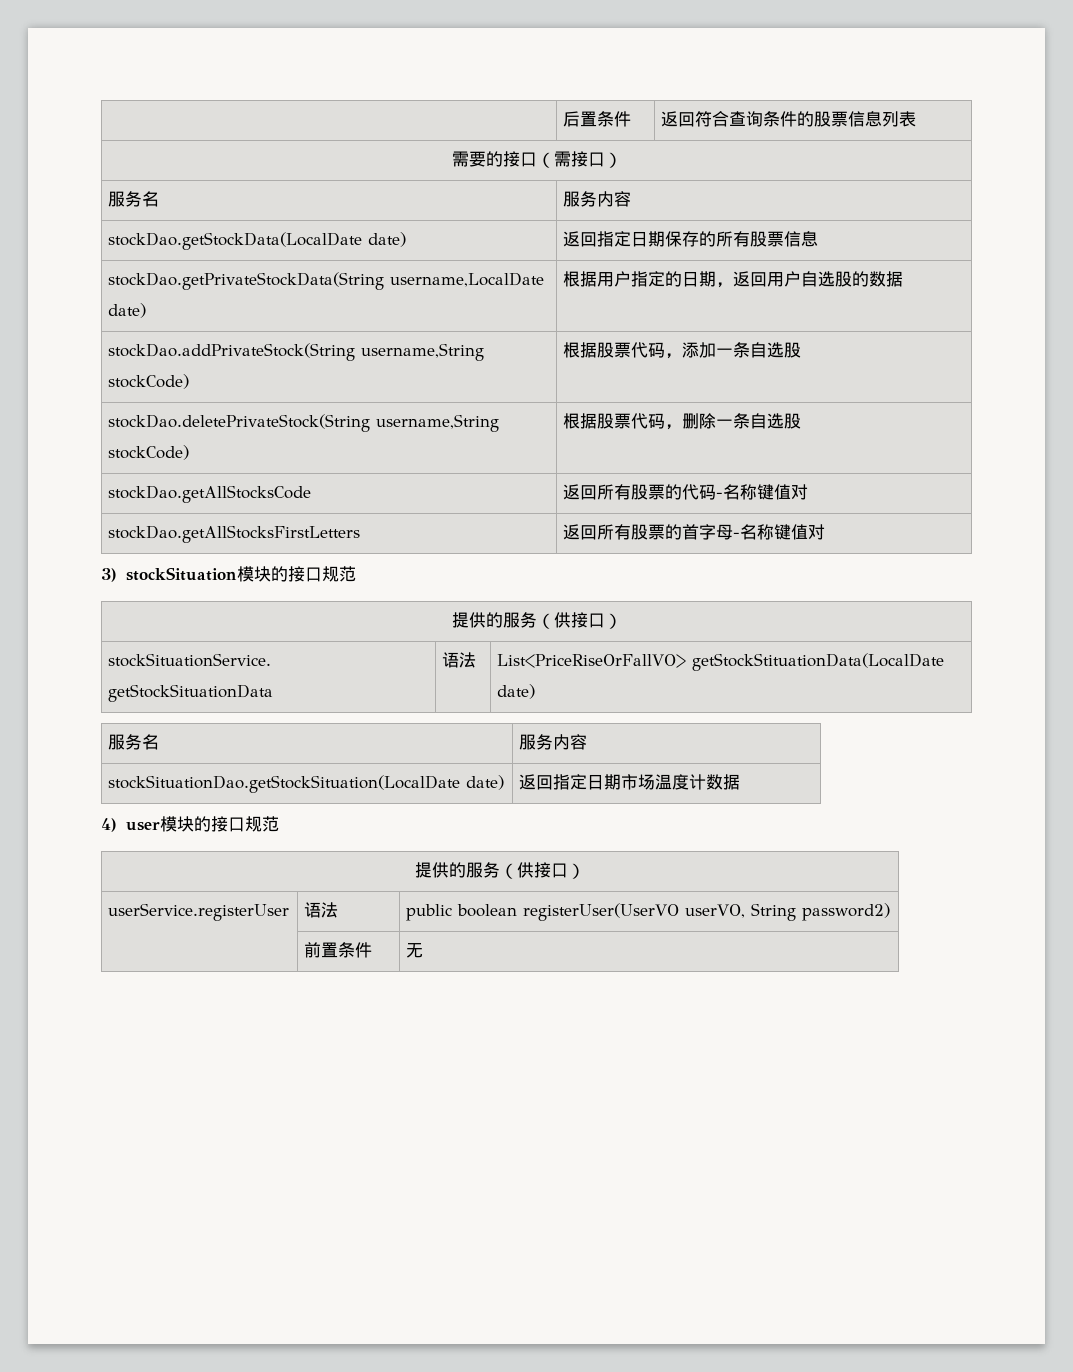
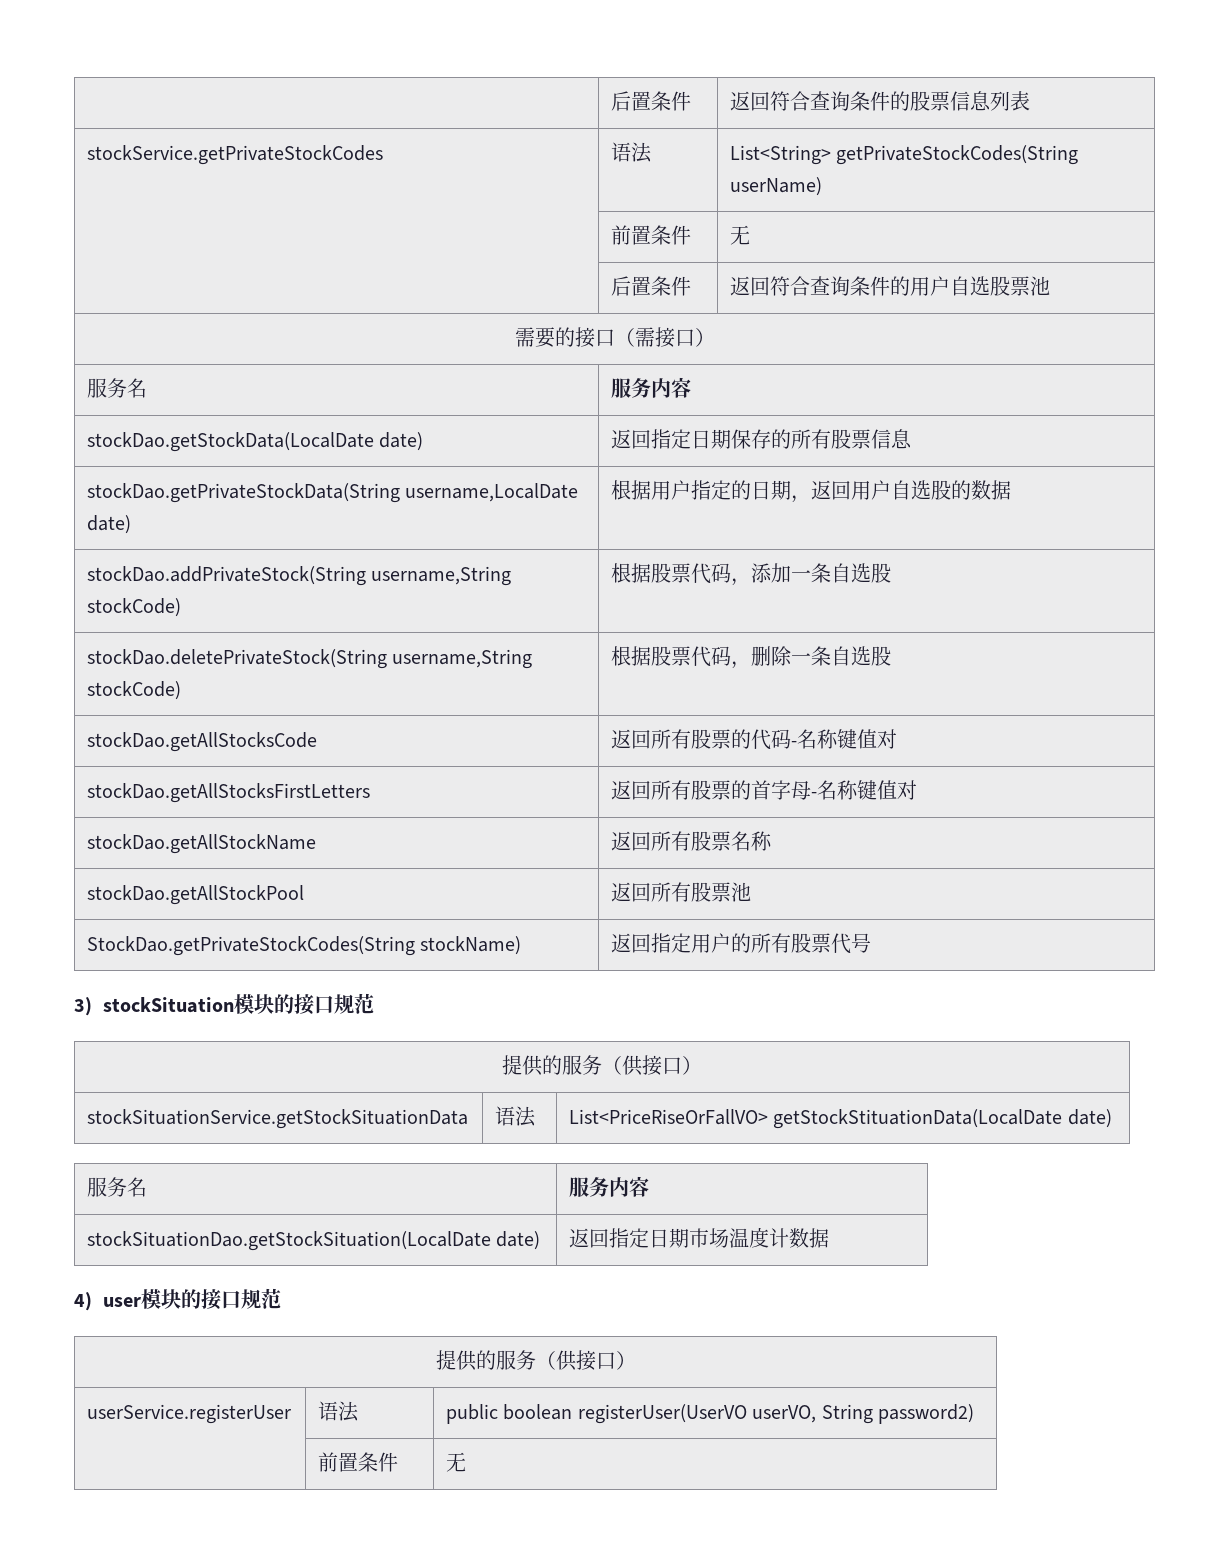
(917, 119) none -> [87,145,384,165] [611,142,653,163] [730,145,1079,165] [730,177,823,196] [611,225,692,245] [730,225,751,245] [611,276,692,296] [730,276,1051,296] // stockService.getPrivateStockCodes | 语法 | List<String> getPrivateStockCodes(String userName) // | 前置条件 | 无 // | 后置条件 | 返回符合查询条件的用户自选股票池
(826, 532) none -> [87,834,317,854] [611,831,773,851] [87,885,305,905] [611,882,752,902] [87,936,522,956] [611,933,872,954] // stockDao.getAllStockName | 返回所有股票名称 // stockDao.getAllStockPool | 返回所有股票池 // StockDao.getPrivateStockCodes(String stockName) | 返回指定用户的所有股票代号

